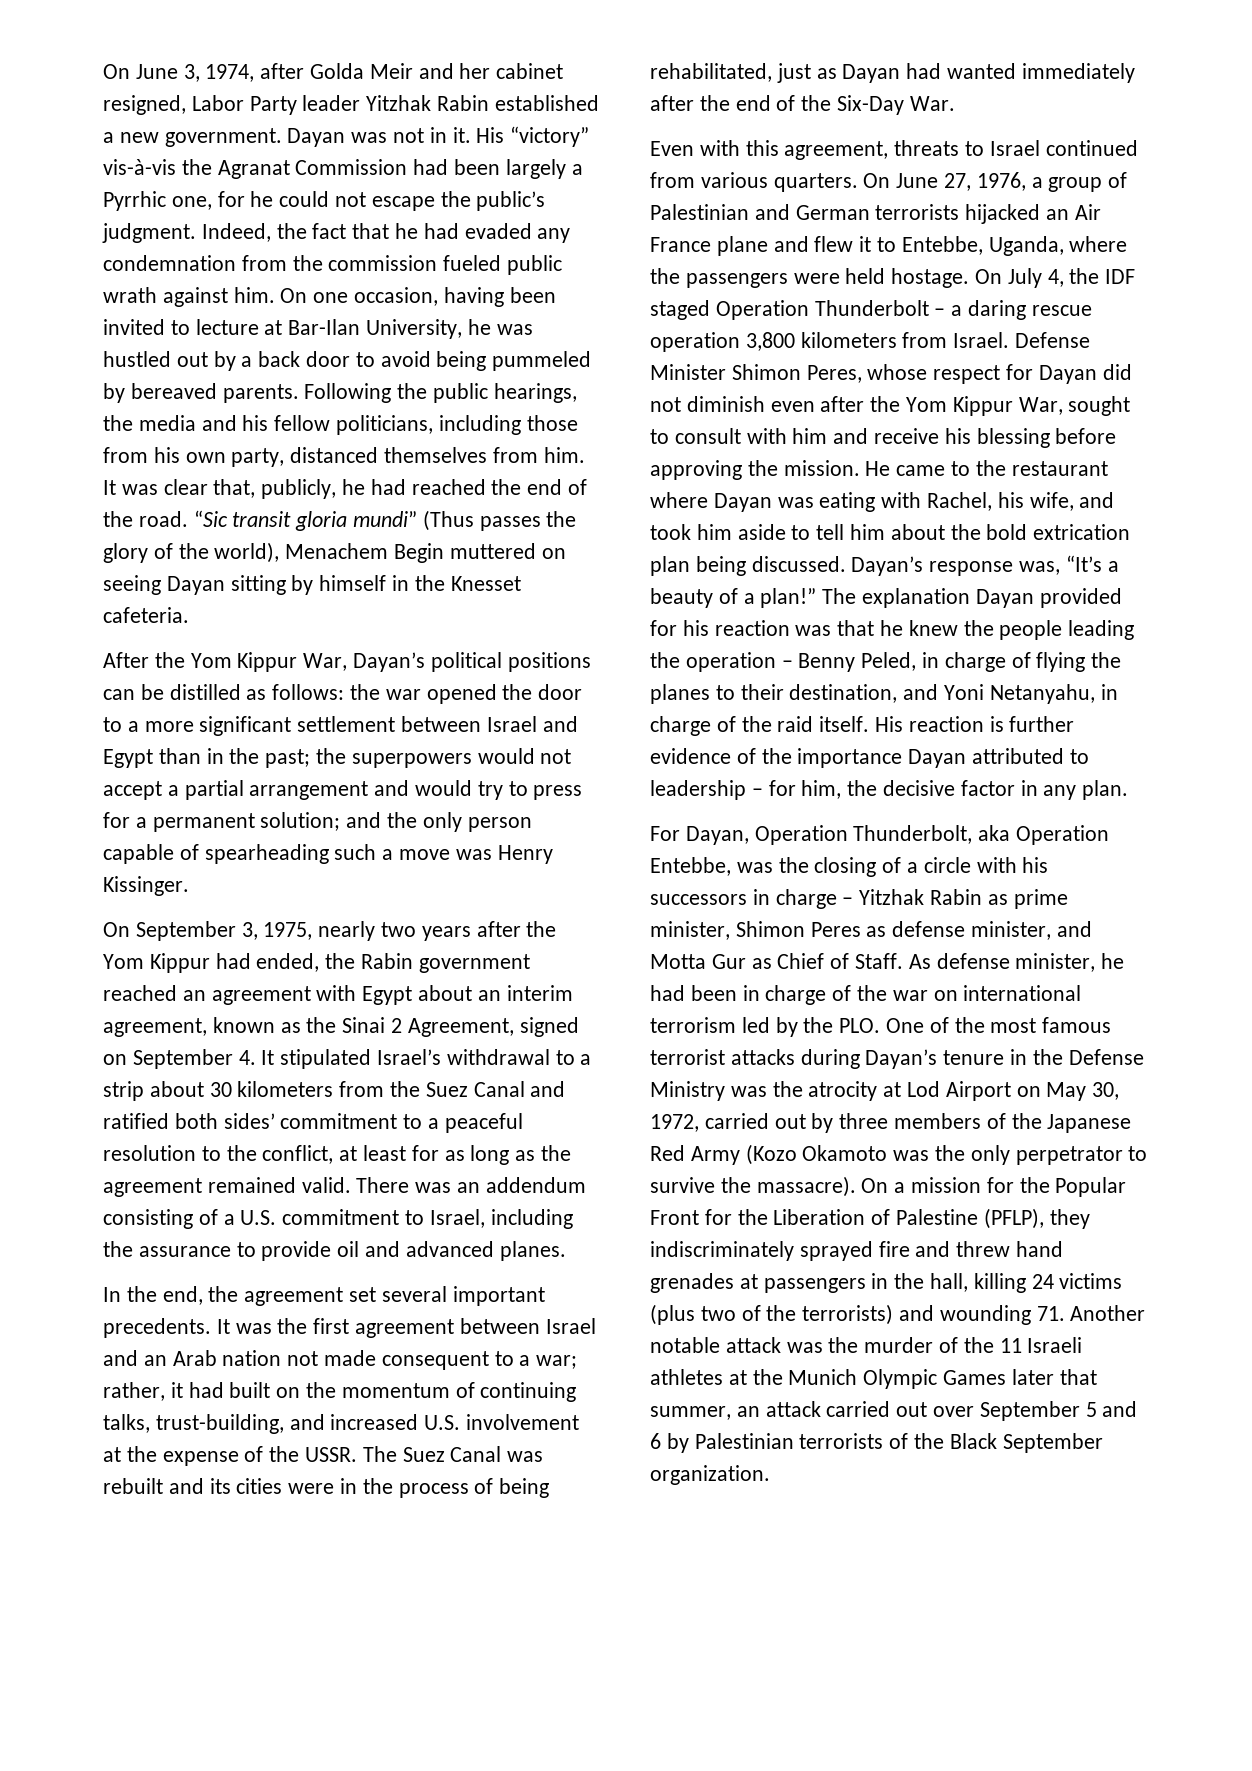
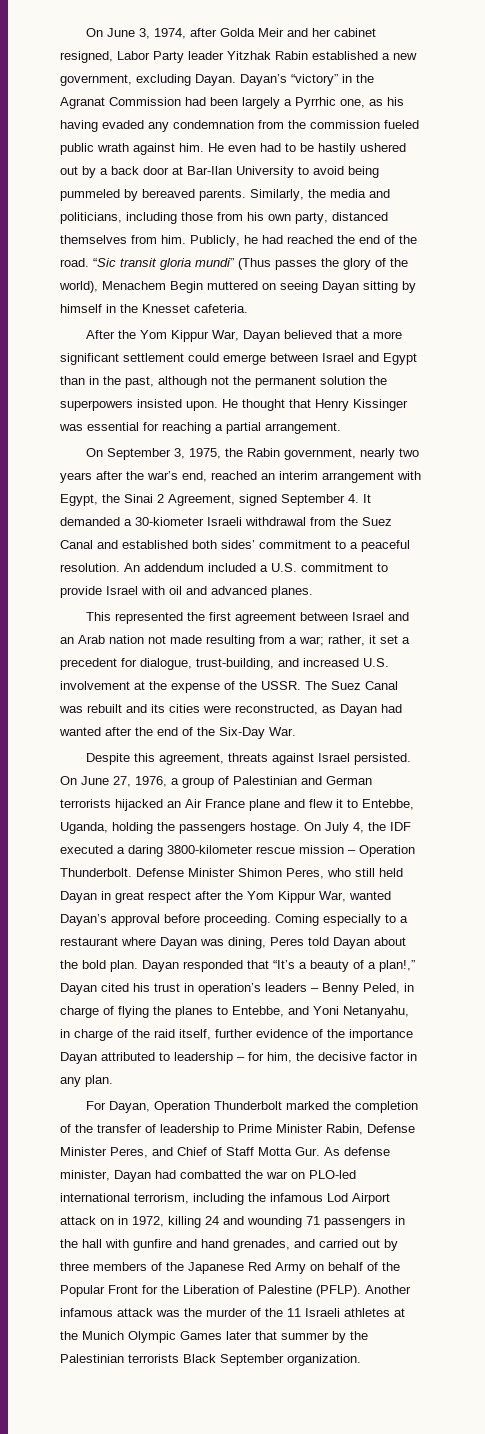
[164,126,590,147] [103,159,176,175] government. Dayan was not in it. His “victory” vis-à-vis -> [60,74,352,86] government, excluding Dayan. Dayan’s “victory” in
[217,191,546,211] [102,223,459,243] for he could not escape the public’s judgment. Indeed, the fact that he had -> [369,97,404,106] [60,120,98,132] as his having
[280,287,556,307] [103,319,533,339] [103,351,171,367] On one occasion, having been invited to lecture at Bar-Ilan University, he was hustled -> [208,143,406,155] He even had to be hastily ushered
(351, 359) none -> [172,166,294,178] at Bar-Ilan University
[304,383,577,403] Following the public hearings, -> [250,189,304,201] Similarly,
[242,415,331,431] his fellow -> (390, 193) none
[103,479,337,499] It was clear that, publicly, -> [190,235,240,247] Publicly,
[353,652,591,672] [103,684,583,704] [103,717,122,732] Dayan’s political positions can be distilled as follows: the war opened the door to -> [242,330,358,342] Dayan believed that
(396, 724) none -> [188,353,266,365] could emerge
[265,748,572,768] [103,780,583,800] [103,812,532,832] [103,844,553,864] [103,876,189,896] past; the superpowers would not accept a partial arrangement and would try to press for a permanent solution; and the only person capable of spearheading such a move was Henry Kissinger. -> [125,376,387,388] [60,399,408,411] [59,422,341,434] past, although not the permanent solution the superpowers insisted upon. He thought that Henry Kissinger was essential for reaching a partial arrangement.
(313, 931) none -> [224,448,356,460] the Rabin government,
[103,953,530,973] [103,985,573,1005] [103,1017,301,1037] Yom Kippur had ended, the Rabin government reached an agreement with Egypt about an interim agreement, known as -> [147,471,421,483] [60,494,98,506] war’s end, reached an interim arrangement with Egypt,
[103,1054,127,1065] on -> (277, 500) none
[280,1049,592,1069] [103,1081,334,1101] stipulated Israel’s withdrawal to a strip about 30 kilometers -> [60,517,306,526] demanded a 30-kiometer Israeli withdrawal
[103,1113,169,1129] ratified -> [122,540,188,549] established
[103,1145,572,1165] [103,1177,586,1197] [103,1209,573,1229] [103,1241,566,1261] [103,1286,545,1306] [103,1318,272,1338] resolution to the conflict, at least for as long as the agreement remained valid. There was an addendum consisting of a U.S. commitment to Israel, including the assurance to provide oil and advanced planes. // In the end, the agreement set several important precedents. It was -> [60,563,388,572] [60,586,313,598] [85,612,183,624] resolution. An addendum included a U.S. commitment to provide Israel with oil and advanced planes. // This represented
[381,1351,514,1370] consequent to -> [206,635,285,647] resulting from
[188,1382,577,1402] [103,1414,150,1433] had built on the momentum of continuing talks, -> [380,635,410,644] [60,658,192,670] set a precedent for dialogue,
[340,1478,550,1498] [650,63,811,83] in the process of being rehabilitated, just -> [235,704,318,715] reconstructed,
[1021,63,1135,83] immediately -> (101, 731) none
[650,140,740,156] Even with -> [85,753,130,765] Despite
[965,140,1138,156] [650,172,858,192] to Israel continued from various quarters. -> [271,753,411,765] against Israel persisted.
[1069,236,1128,252] where -> [112,822,153,834] holding
[793,268,886,284] were held -> (246, 828) none
[650,300,1092,320] [650,332,1091,352] [650,364,1132,384] [650,396,815,412] staged Operation Thunderbolt – a daring rescue operation 3,800 kilometers from Israel. Defense Minister Shimon Peres, whose respect for Dayan did not diminish even -> [60,845,415,857] [60,868,403,879] [60,891,191,903] executed a daring 3800-kilometer rescue mission – Operation Thunderbolt. Defense Minister Shimon Peres, who still held Dayan in great respect
[1068,396,1131,416] [650,428,1117,448] [650,460,1108,480] [650,492,1115,512] [650,524,1131,540] [650,556,1061,576] sought to consult with him and receive his blessing before approving the mission. He came to the restaurant where Dayan was eating with Rachel, his wife, and took him aside to tell him about the bold extrication plan being discussed. Dayan’s response was, -> [349,891,391,900] [60,914,408,926] [60,937,406,949] [60,960,269,972] wanted Dayan’s approval before proceeding. Coming especially to a restaurant where Dayan was dining, Peres told Dayan about the bold plan. Dayan responded that
[760,588,1122,608] [650,620,1135,640] [650,652,776,672] plan!” The explanation Dayan provided for his reaction was that he knew the people leading the operation -> [379,960,415,972] [60,983,307,995] plan!,” Dayan cited his trust in operation’s leaders
[740,684,898,703] their destination, -> [232,1006,284,1017] Entebbe,
[819,716,1004,732] itself. His reaction is -> [179,1029,211,1040] itself,
[853,825,1110,845] [650,857,1049,877] [650,889,1068,909] [650,921,1092,940] [650,953,1125,972] [650,985,1082,1005] [650,1017,1112,1037] [650,1049,1144,1069] [650,1081,1120,1101] [650,1114,699,1132] Thunderbolt, aka Operation Entebbe, was the closing of a circle with his successors in charge – Yitzhak Rabin as prime minister, Shimon Peres as defense minister, and Motta Gur as Chief of Staff. As defense minister, he had been in charge of the war on international terrorism led by the PLO. One of the most famous terrorist attacks during Dayan’s tenure in the Defense Ministry was the atrocity at Lod Airport on May 30, 1972, -> [213,1101,418,1113] [60,1124,415,1136] [60,1147,390,1158] [60,1170,356,1182] [60,1193,390,1205] [60,1216,405,1228] [60,1239,315,1251] Thunderbolt marked the completion of the transfer of leadership to Prime Minister Rabin, Defense Minister Peres, and Chief of Staff Motta Gur. As defense minister, Dayan had combatted the war on PLO-led international terrorism, including the infamous Lod Airport attack on in 1972, killing 24 and wounding 71 passengers in the hall with gunfire and hand grenades, and
[745,1144,1148,1165] [650,1176,1014,1197] (Kozo Okamoto was the only perpetrator to survive the massacre). On a mission for -> [310,1262,378,1271] on behalf of
[983,1208,1090,1229] [650,1241,1064,1261] [650,1273,1123,1293] [650,1304,1146,1325] [650,1337,720,1353] (PFLP), they indiscriminately sprayed fire and threw hand grenades at passengers in the hall, killing 24 victims (plus two of the terrorists) and wounding 71. Another notable -> [316,1285,411,1297] [60,1308,113,1317] (PFLP). Another infamous
[650,1401,1138,1421] [650,1433,945,1453] summer, an attack carried out over September 5 and 6 by Palestinian terrorists of the -> [281,1331,368,1343] [60,1354,179,1363] summer by the Palestinian terrorists

